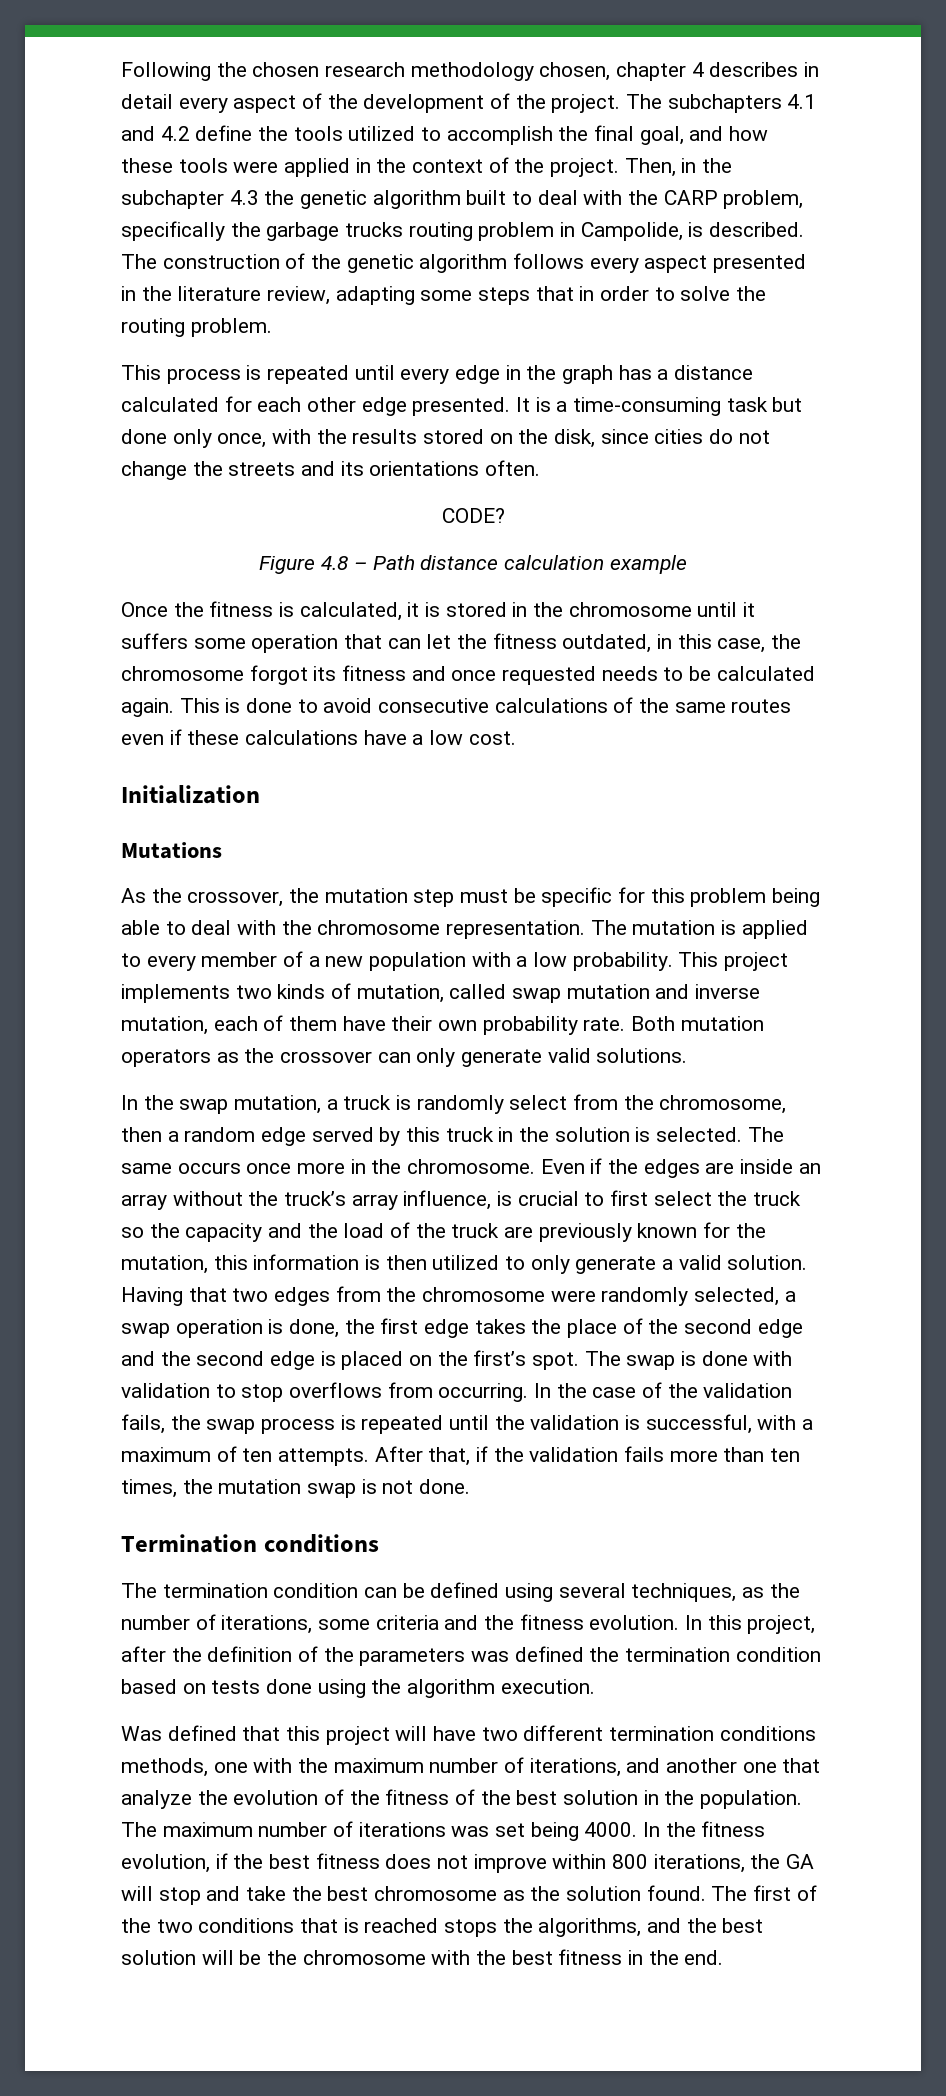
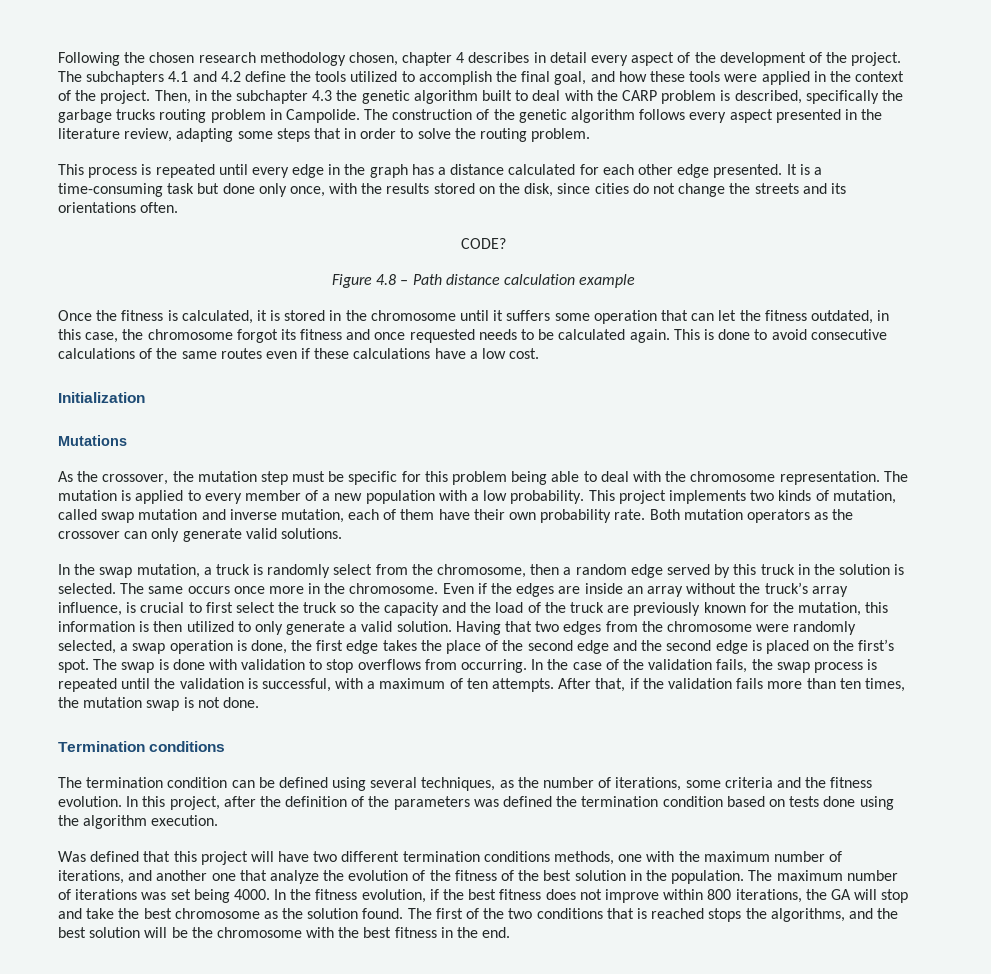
[723,190,804,209] problem, -> [661,90,802,104] problem is described,
[580,222,805,241] Campolide, is described. -> [285,109,360,123] Campolide.

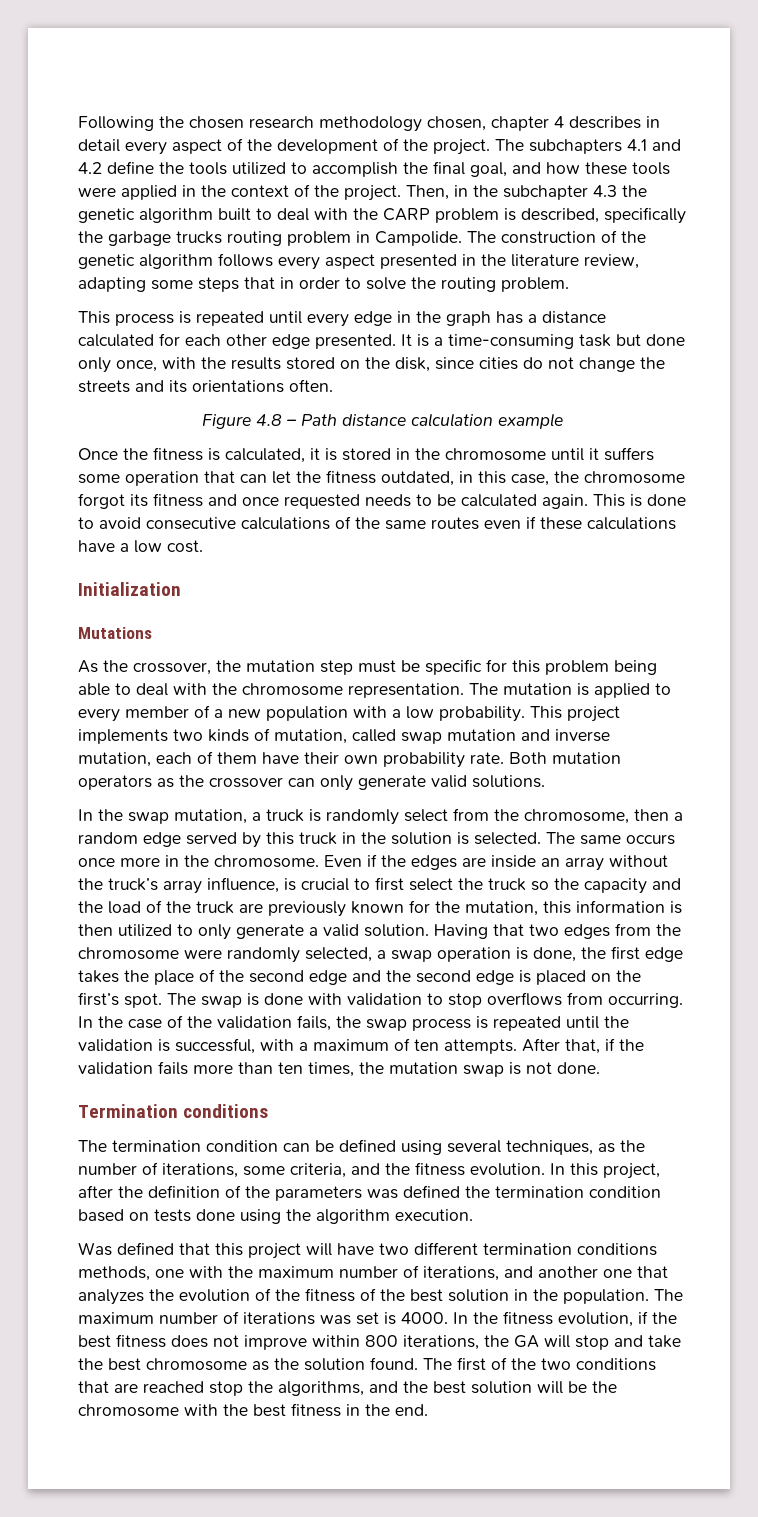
[461,238,506,249] // CODE? -> (333, 385) none
[724,777,773,788] criteria -> [290,1163,346,1178] criteria,
[269,870,319,884] analyze -> [78,1289,144,1305] analyzes
[193,889,230,903] being -> [384,1312,396,1325] is
[636,908,742,922] is reached stops -> [114,1381,243,1396] are reached stop

